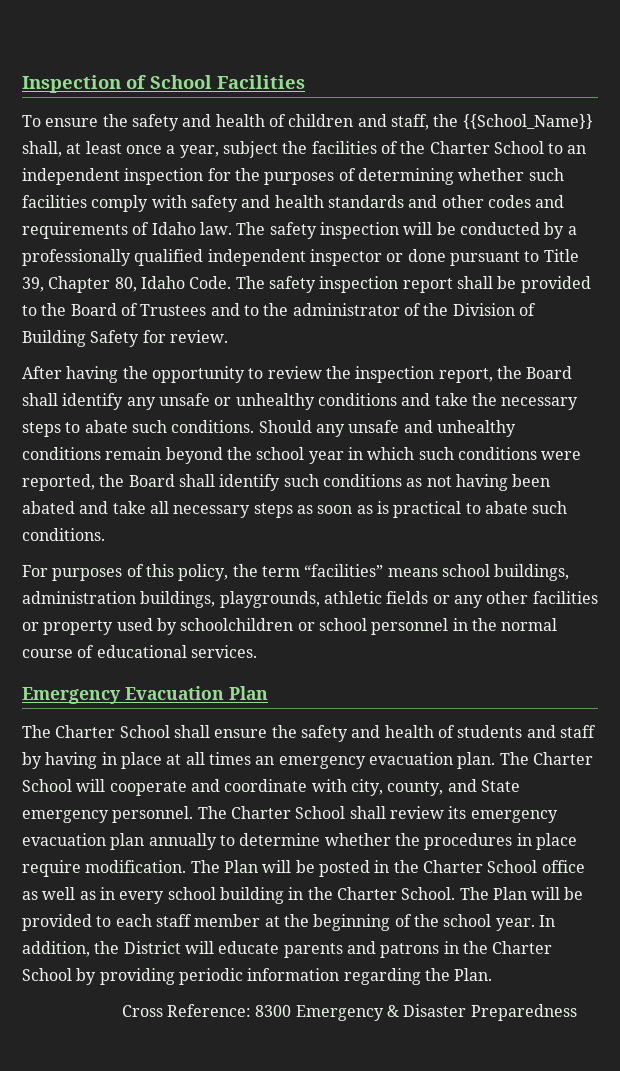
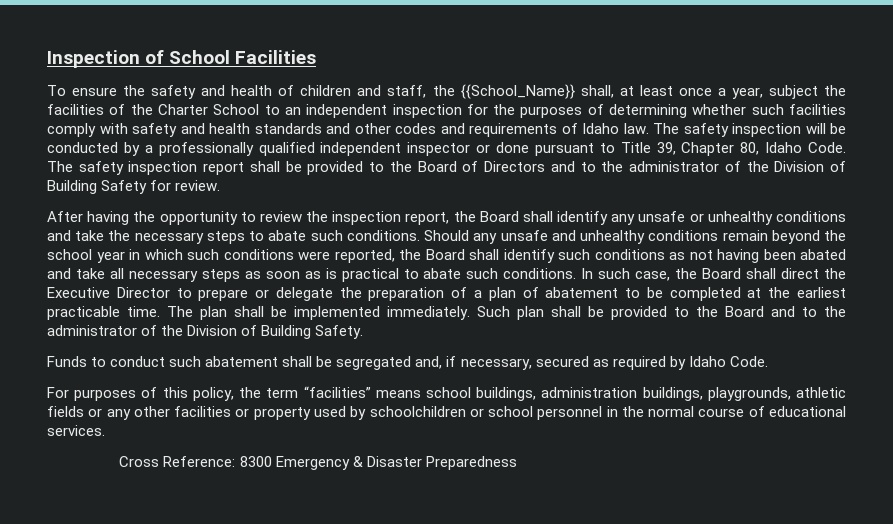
[140,304,207,316] Trustees -> [484,161,546,172] Directors
(105, 534) none -> [581,268,847,281] [47,287,847,301] [47,306,846,320] [47,325,364,339] [47,356,768,370] In such case, the Board shall direct the Executive Director to prepare or delegate the preparation of a plan of abatement to be completed at the earliest practicable time. The plan shall be implemented immediately. Such plan shall be provided to the Board and to the administrator of the Division of Building Safety. // Funds to conduct such abatement shall be segregated and, if necessary, secured as required by Idaho Code.
[22,686,268,704] [22,725,596,742] [22,752,593,769] [22,779,520,796] [22,806,558,823] [22,833,577,850] [22,860,585,877] [22,887,584,904] [22,914,555,931] [22,941,553,958] [22,968,493,985] // Emergency Evacuation Plan // The Charter School shall ensure the safety and health of students and staff by having in place at all times an emergency evacuation plan. The Charter School will cooperate and coordinate with city, county, and State emergency personnel. The Charter School shall review its emergency evacuation plan annually to determine whether the procedures in place require modification. The Plan will be posted in the Charter School office as well as in every school building in the Charter School. The Plan will be provided to each staff member at the beginning of the school year. In addition, the District will educate parents and patrons in the Charter School by providing periodic information regarding the Plan. -> (105, 430) none

